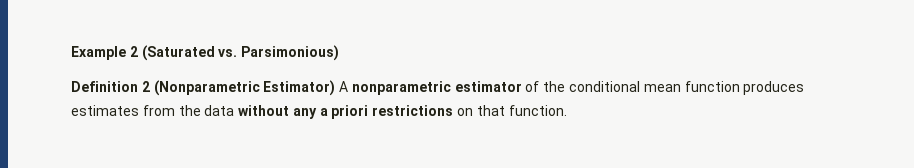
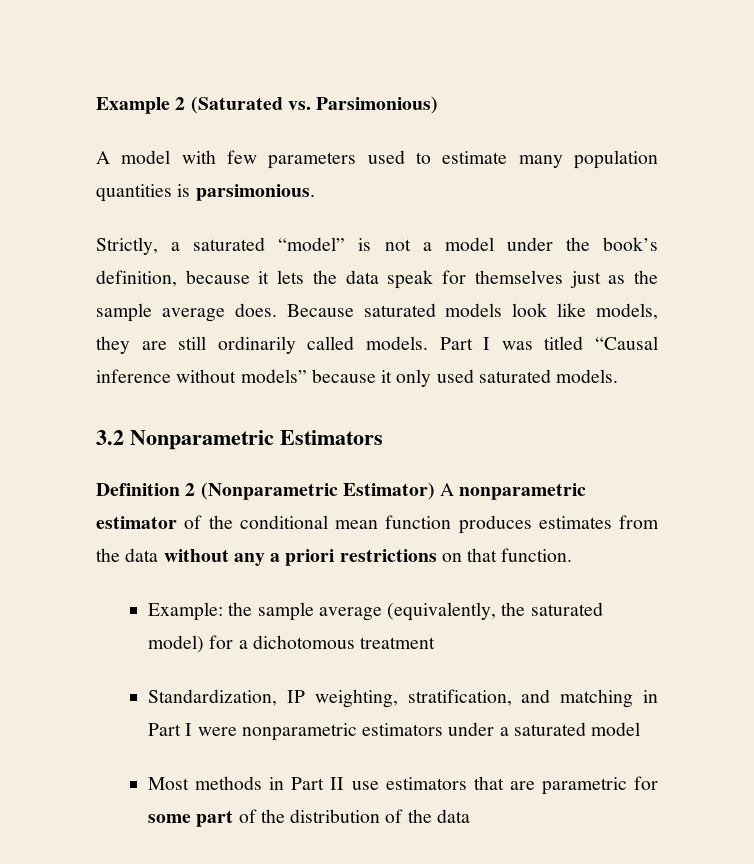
(340, 53) none -> [96,150,658,169] [96,184,315,202] [96,237,659,255] [96,270,659,289] [96,303,658,322] [96,336,659,354] [96,369,619,387] [96,430,383,450] // A model with few parameters used to estimate many population quantities is parsimonious. // Strictly, a saturated “model” is not a model under the book’s definition, because it lets the data speak for themselves just as the sample average does. Because saturated models look like models, they are still ordinarily called models. Part I was titled “Causal inference without models” because it only used saturated models. // 3.2 Nonparametric Estimators
(567, 110) none -> [148,602,603,621] [148,635,436,653] [148,689,658,708] [148,722,641,741] [148,776,658,795] [148,809,470,827] // Example: the sample average (equivalently, the saturated model) for a dichotomous treatment // Standardization, IP weighting, stratification, and matching in Part I were nonparametric estimators under a saturated model // Most methods in Part II use estimators that are parametric for some part of the distribution of the data

